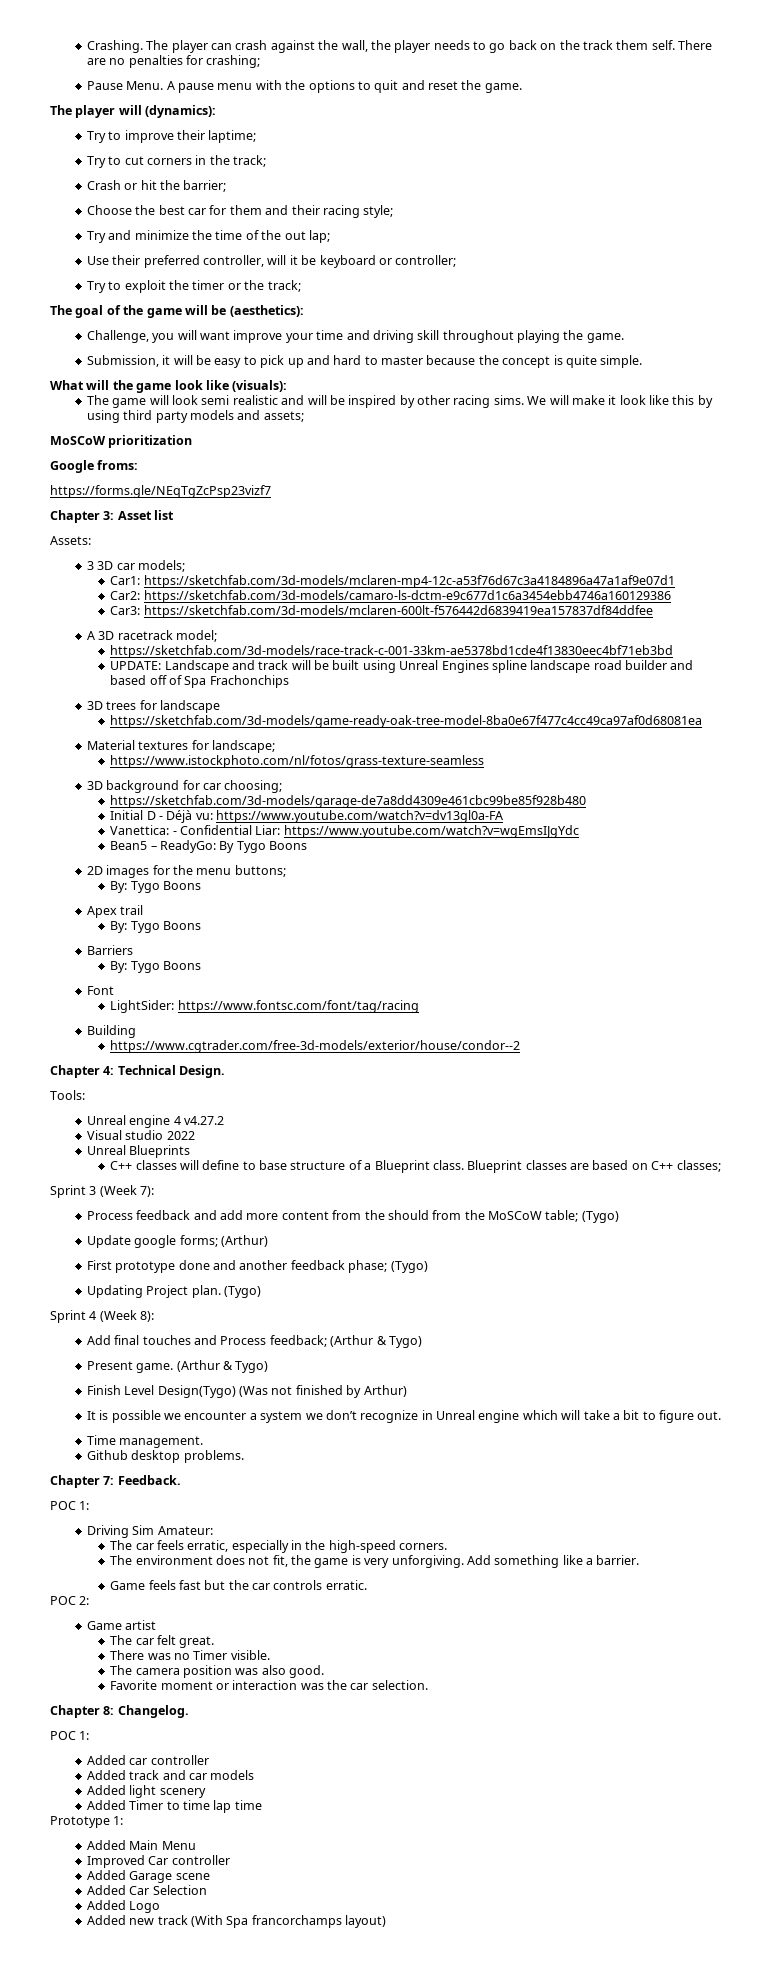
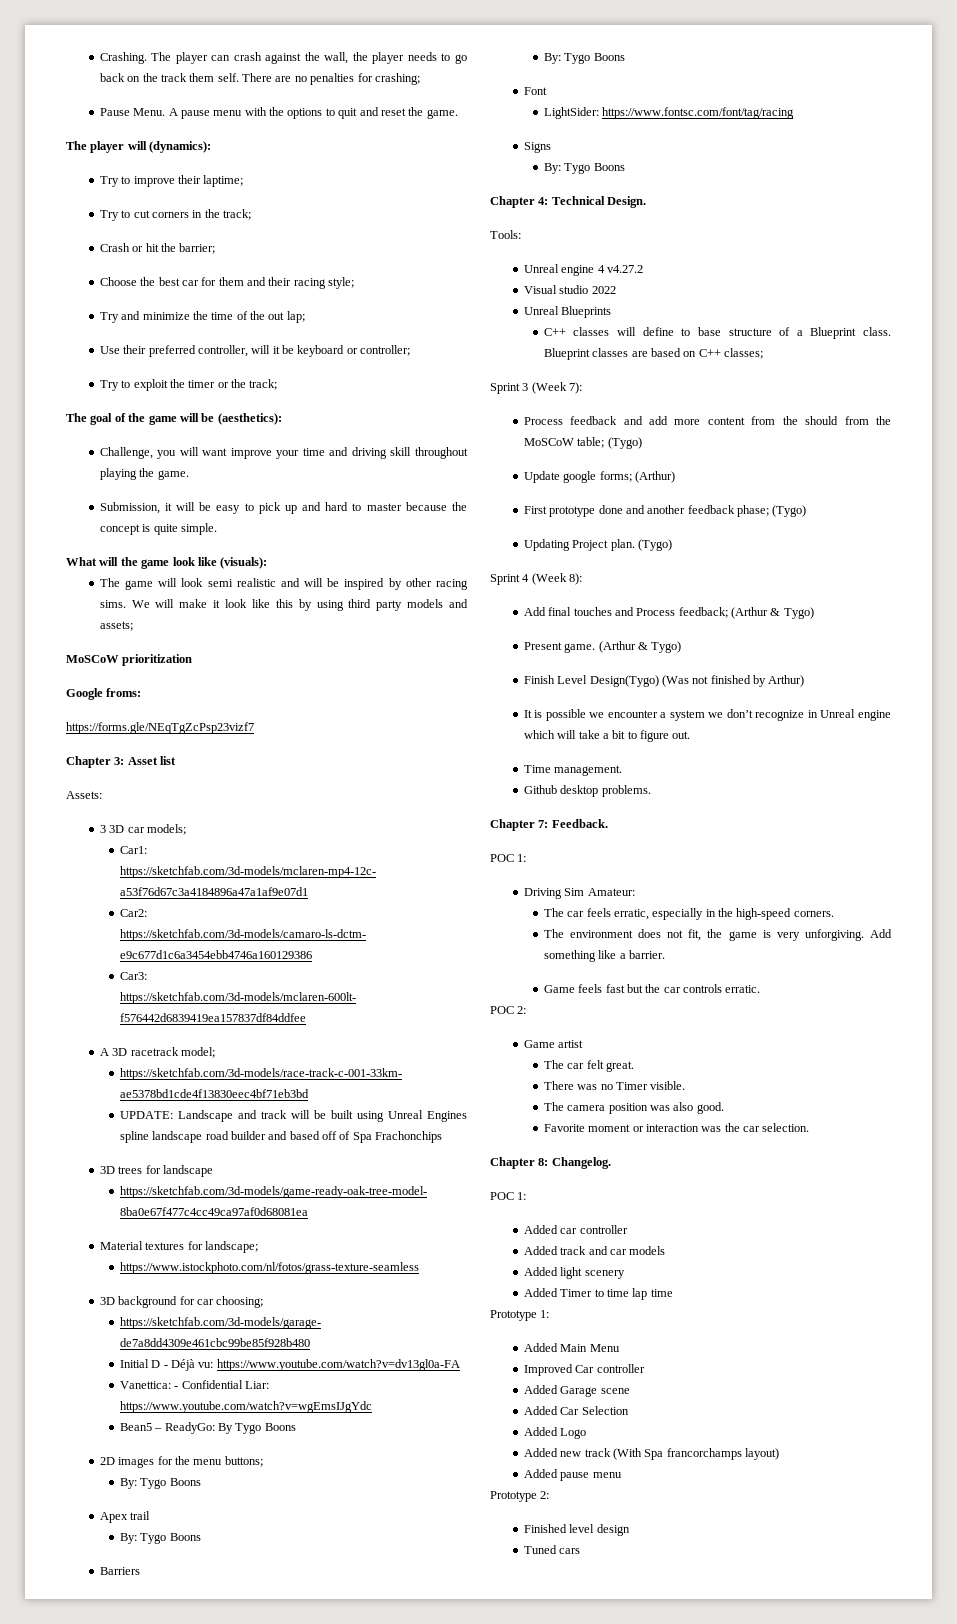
[86,1025,136,1038] [110,1040,521,1053] Building // https://www.cgtrader.com/free-3d-models/exterior/house/condor--2 -> [523,142,551,153] [543,163,625,174] Signs // By: Tygo Boons
(387, 1921) none -> [523,1469,622,1481] [490,1491,550,1502] [523,1524,630,1536] [523,1545,581,1554] // Added pause menu // Prototype 2: // Finished level design // Tuned cars

